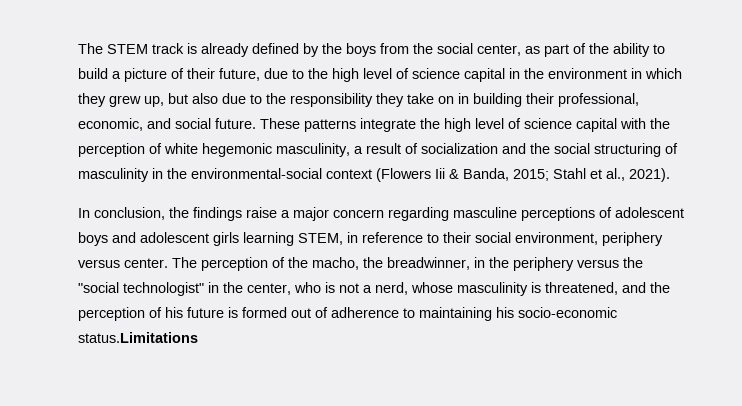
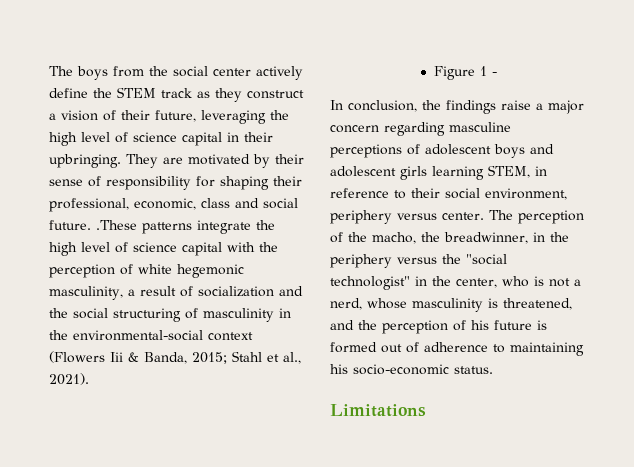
[78,43,665,57] [78,68,167,82] The STEM track is already defined by the boys from the social center, as part of the ability to build a picture -> [49,66,303,80] [49,87,304,102] [49,110,98,121] The boys from the social center actively define the STEM track as they construct a vision
[264,68,304,79] due to -> [201,110,266,124] leveraging
[524,68,682,79] [78,93,522,107] the environment in which they grew up, but also due to the responsibility they take on in building -> [244,132,273,142] [49,154,304,168] [49,176,269,190] their upbringing. They are motivated by their sense of responsibility for shaping
(143, 124) none -> [201,198,230,208] class
[260,118,300,129] These -> [96,220,137,230] .These
(670, 175) none -> [433,66,497,80] // Figure 1 -
[78,332,198,343] status.Limitations -> [454,366,493,374] [330,404,426,417] status. // Limitations

